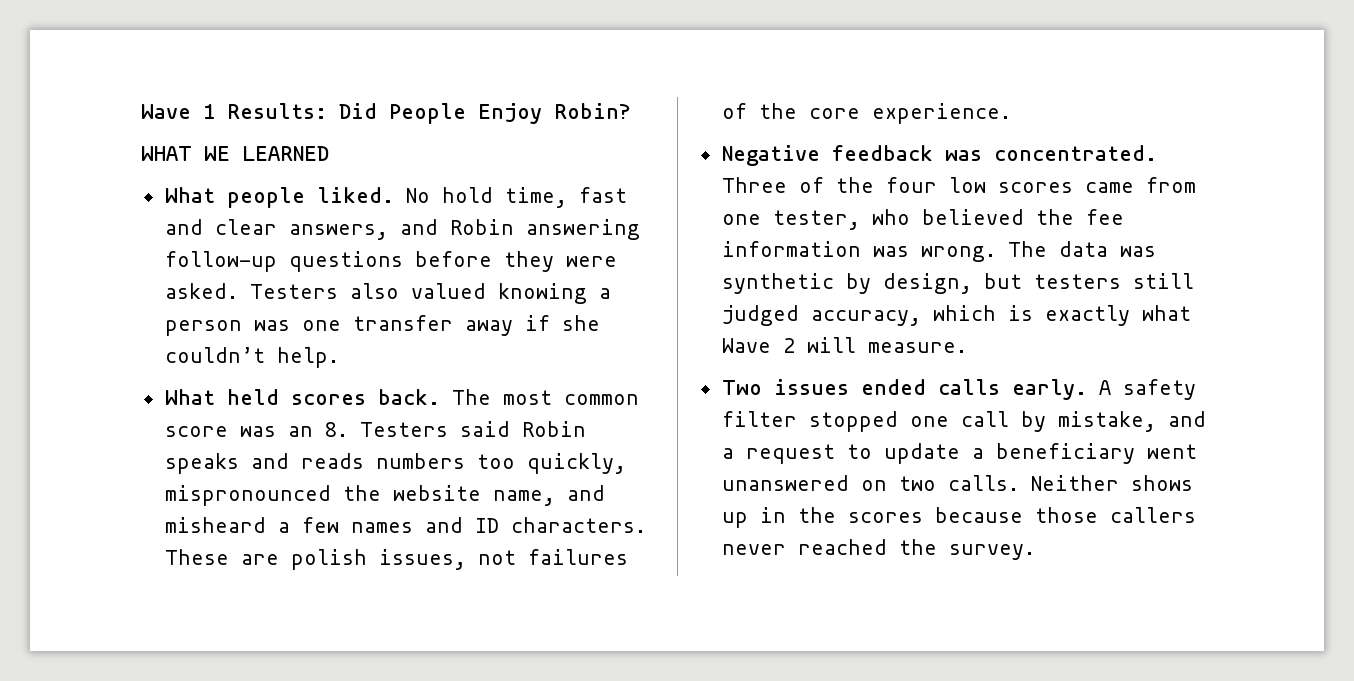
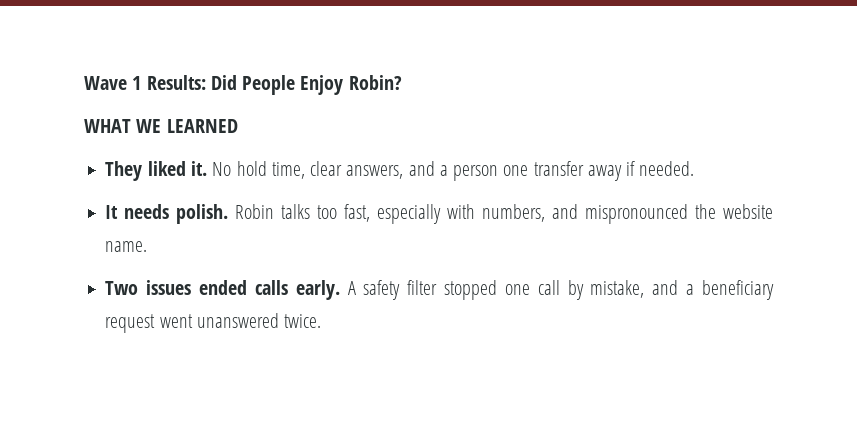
[164,187,394,208] What people liked. -> [105,161,207,181] They liked it.
[578,187,627,203] [164,219,203,235] fast and -> (305, 170) none
[449,219,640,240] [164,251,617,272] [164,283,587,304] Robin answering follow-up questions before they were asked. Testers also valued knowing -> (435, 168) none
[253,320,290,331] was -> (499, 173) none
[561,315,600,331] [164,347,339,368] [164,389,639,405] [164,421,586,437] [164,453,626,474] [164,485,605,506] [164,517,646,533] [164,549,628,570] [721,103,1011,124] [721,145,1157,166] [721,177,1196,193] [721,209,1124,230] [721,241,1156,262] [721,273,1194,294] [721,305,1191,326] [721,337,967,353] she couldn’t help. // What held scores back. The most common score was an 8. Testers said Robin speaks and reads numbers too quickly, mispronounced the website name, and misheard a few names and ID characters. These are polish issues, not failures of the core experience. // Negative feedback was concentrated. Three of the four low scores came from one tester, who believed the fee information was wrong. The data was synthetic by design, but testers still judged accuracy, which is exactly what Wave 2 will measure. -> [639,161,695,176] [105,204,773,224] [105,241,148,252] needed. // It needs polish. Robin talks too fast, especially with numbers, and mispronounced the website name.
[745,443,1197,464] [721,475,1193,491] [721,507,1196,528] [721,539,1035,560] request to update a beneficiary went unanswered on two calls. Neither shows up in the scores because those callers never reached the survey. -> [701,280,774,300] [105,313,322,333] beneficiary request went unanswered twice.

